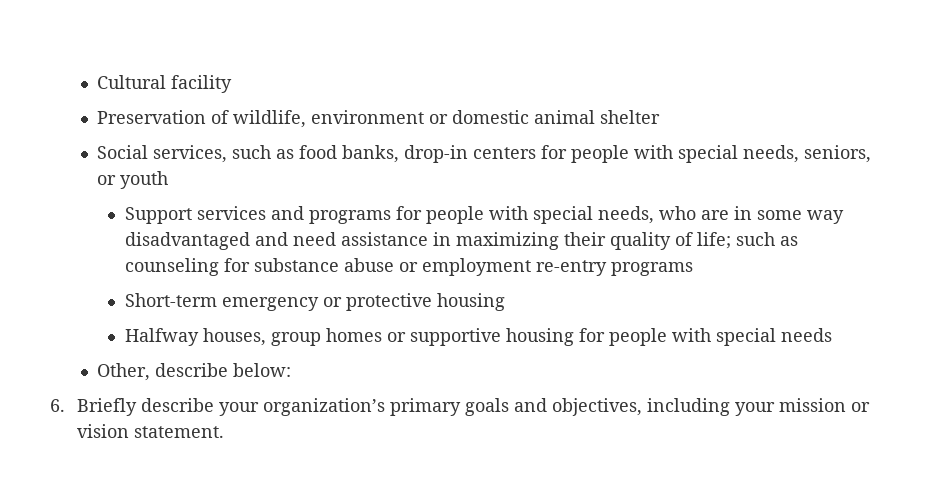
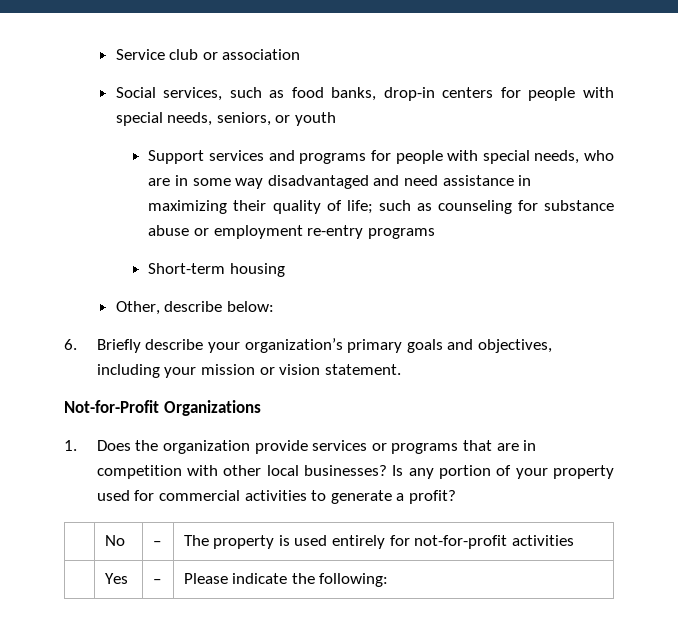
[97,75,233,93] [97,110,661,128] Cultural facility // Preservation of wildlife, environment or domestic animal shelter -> [115,49,301,60] Service club or association
[221,293,505,311] [124,328,832,346] emergency or protective housing // Halfway houses, group homes or supportive housing for people with special needs -> [229,263,285,277] housing
(225, 432) none -> [64,400,261,416] [64,440,537,454] [96,465,615,479] [96,490,456,504] [104,535,125,546] [152,541,161,546] [183,535,574,549] [104,573,128,584] [152,579,161,584] [183,573,389,587] // Not-for-Profit Organizations // 1. Does the organization provide services or programs that are in competition with other local businesses? Is any portion of your property used for commercial activities to generate a profit? // | No | – | The property is used entirely for not-for-profit activities // | Yes | – | Please indicate the following:

